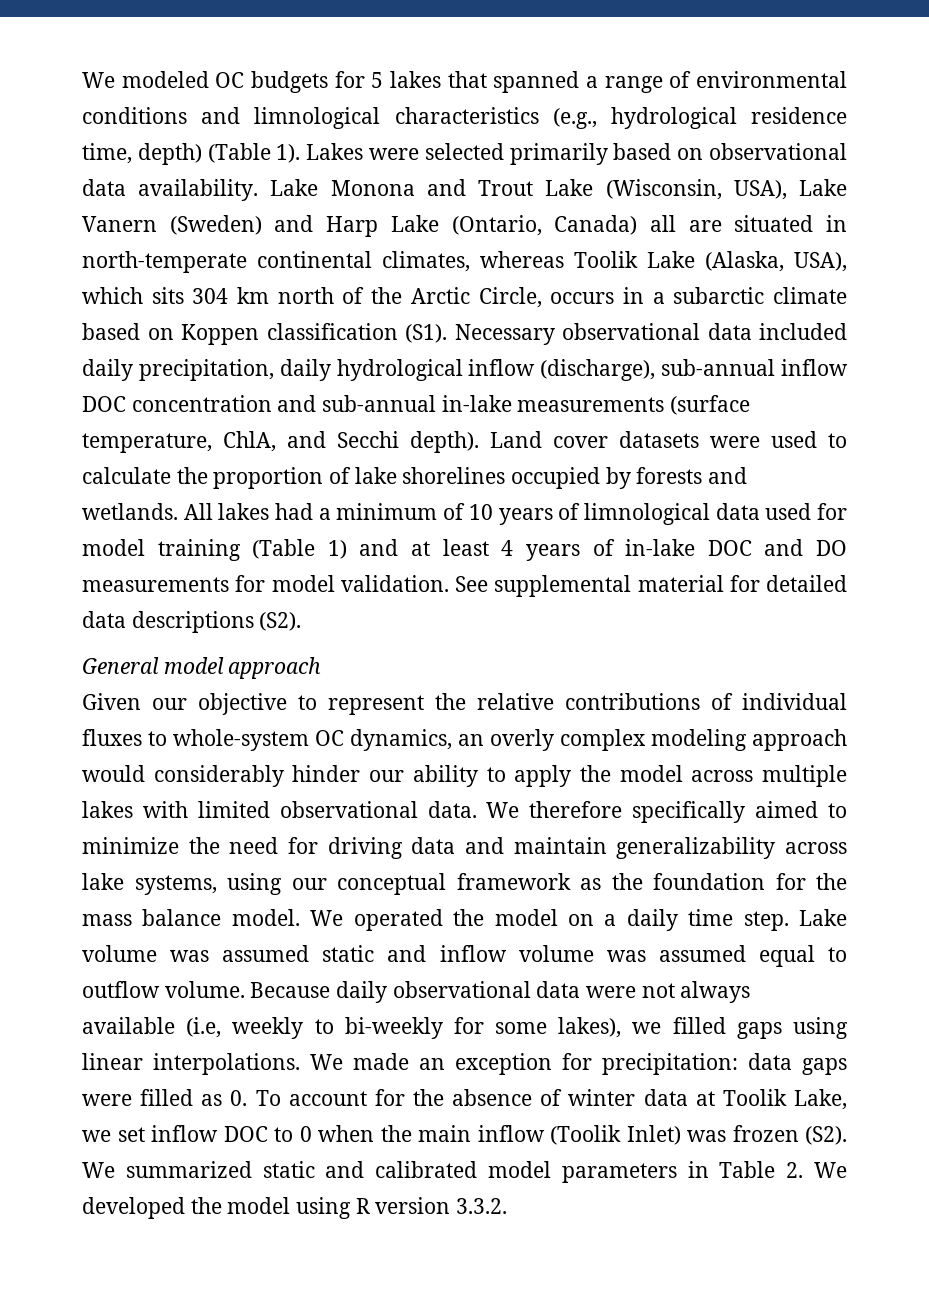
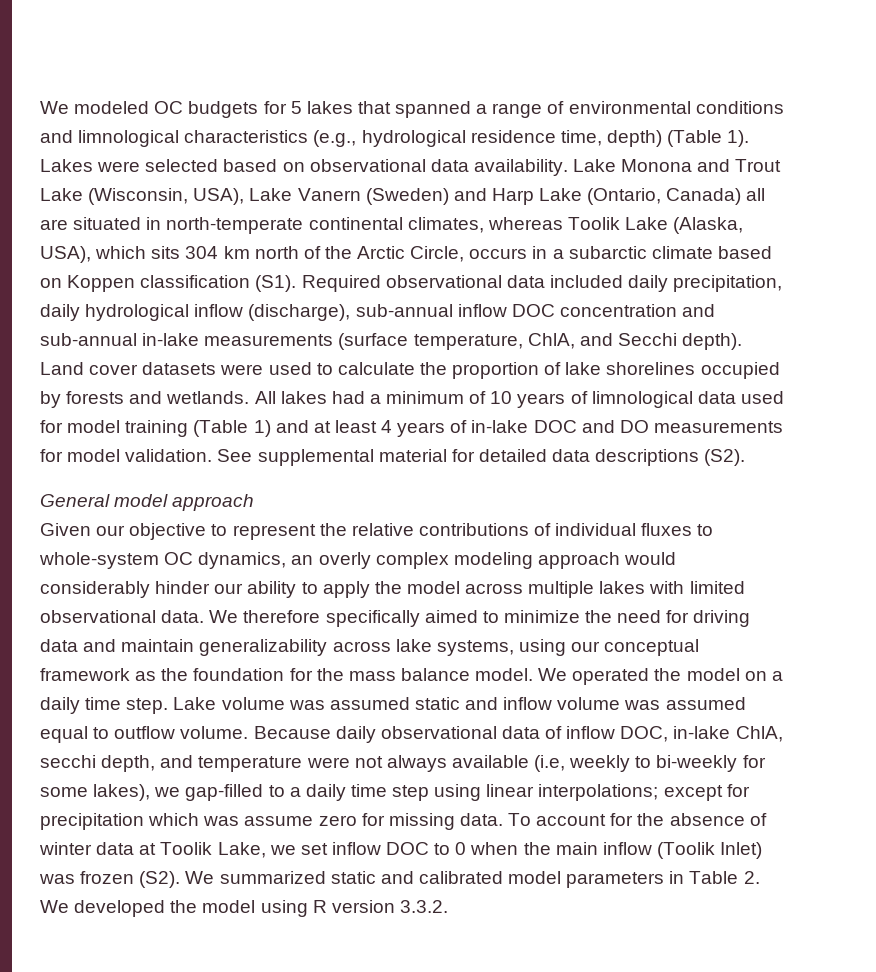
[509,143,608,165] primarily -> (219, 165) none
[454,324,555,345] Necessary -> [301,275,381,292] Required
(581, 989) none -> [545,726,783,742] [40,755,303,772] of inflow DOC, in-lake ChlA, secchi depth, and temperature
[672,1017,848,1039] [82,1053,847,1075] [82,1089,248,1106] filled gaps using linear interpolations. We made an exception for precipitation: data gaps were filled as 0. -> [185,784,750,801] [40,813,503,830] gap-filled to a daily time step using linear interpolations; except for precipitation which was assume zero for missing data.

